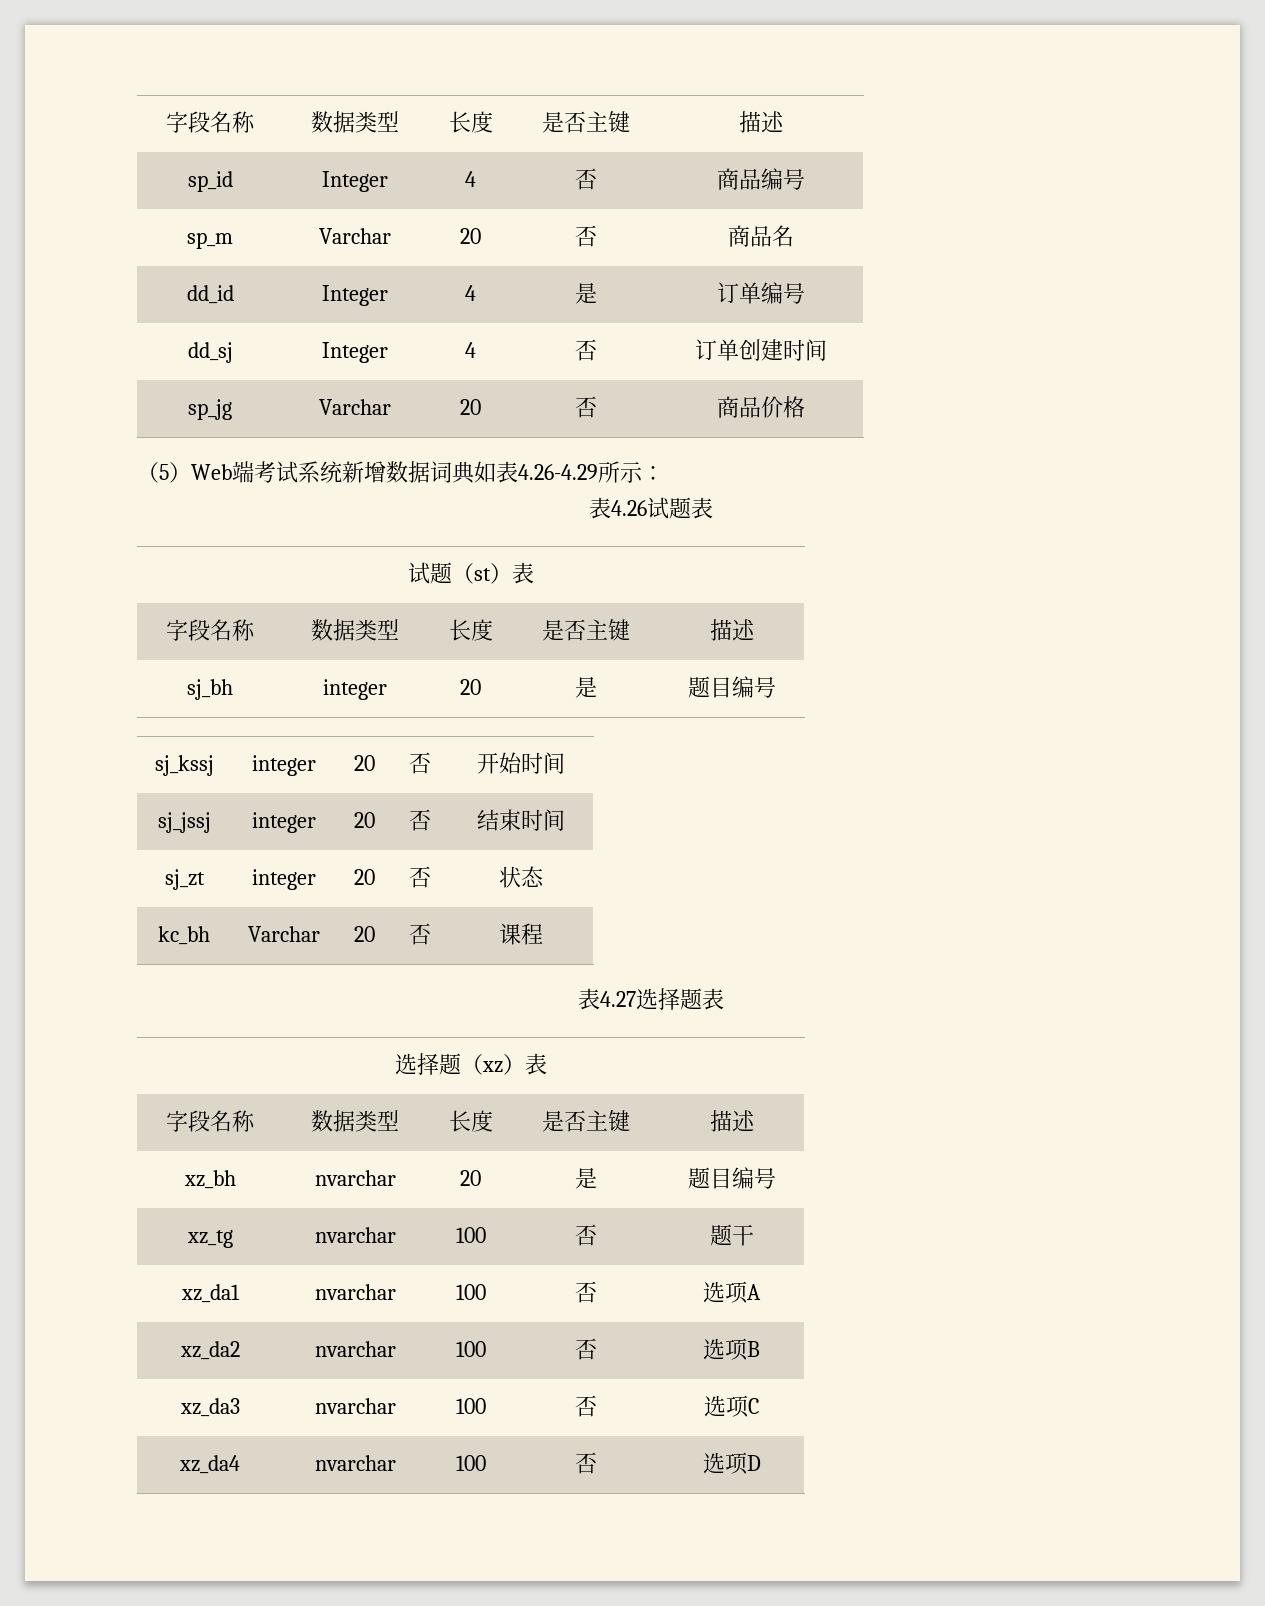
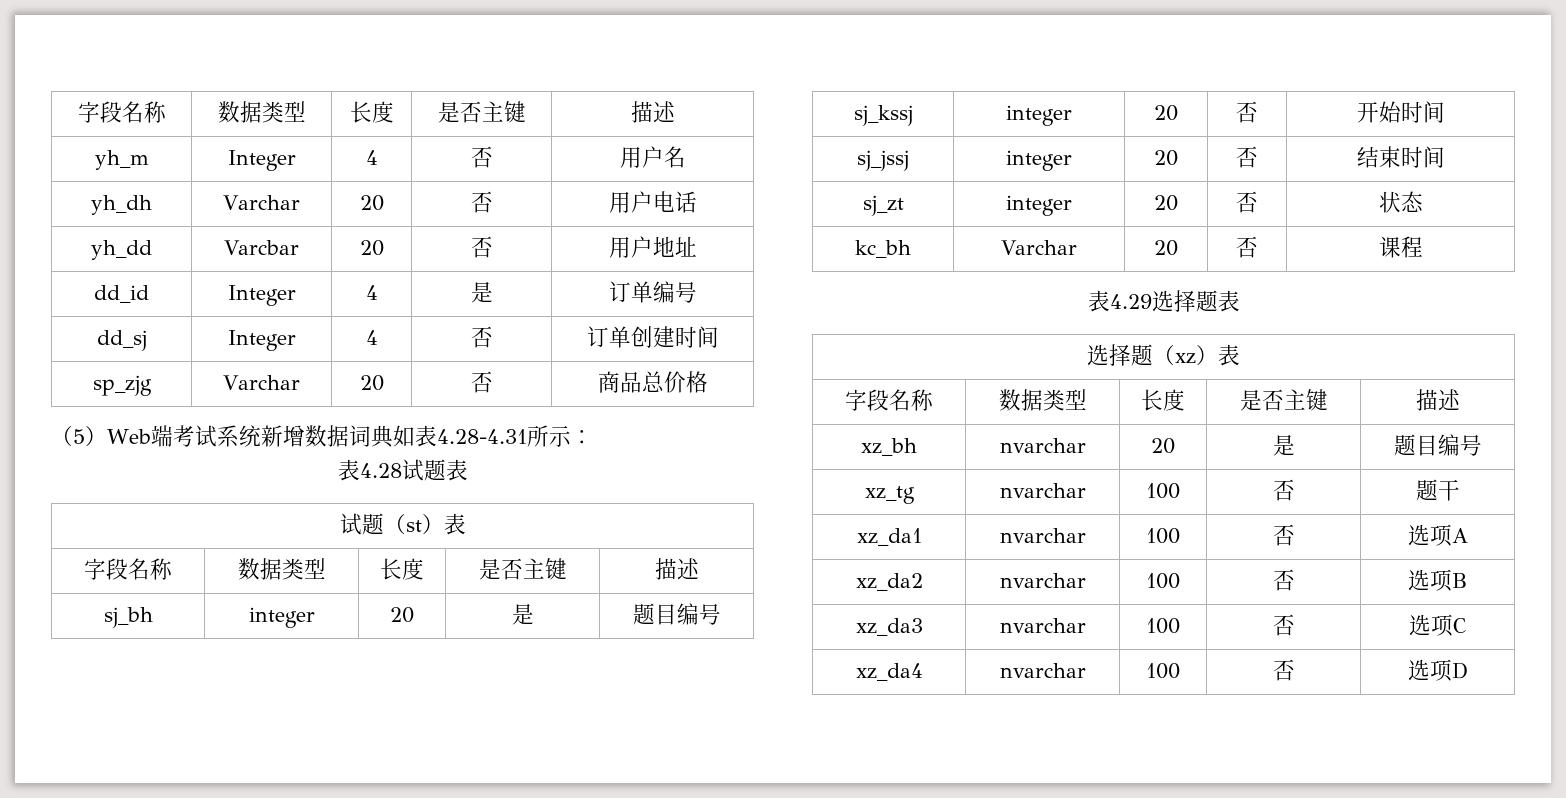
[166,111,255,133] [311,111,399,133] [448,111,493,133] [542,111,630,133] [738,111,784,133] [187,171,233,192] [322,171,388,192] [465,171,476,187] [575,168,597,190] [716,168,805,190] [187,232,233,249] [319,228,391,244] [460,228,481,244] [575,225,597,247] [727,225,794,247] 字段名称 | 数据类型 | 长度 | 是否主键 | 描述 // sp_id | Integer | 4 | 否 | 商品编号 // sp_m | Varchar | 20 | 否 | 商品名 -> [77,101,167,123] [217,101,306,123] [349,101,394,123] [437,101,526,123] [630,101,675,123] [94,150,149,170] [227,150,296,171] [365,150,378,165] [470,146,493,168] [619,146,686,168] [91,195,152,215] [223,195,301,210] [359,195,384,211] [470,191,493,213] [608,191,697,213] [91,240,152,260] [223,240,300,255] [359,240,384,256] [470,236,493,258] [608,236,697,258] 字段名称 | 数据类型 | 长度 | 是否主键 | 描述 // yh_m | Integer | 4 | 否 | 用户名 // yh_dh | Varchar | 20 | 否 | 用户电话 // yh_dd | Varcbar | 20 | 否 | 用户地址
[188,399,232,420] [319,399,391,415] [460,399,481,415] [575,396,597,418] [716,396,761,418] sp_jg | Varchar | 20 | 否 | 商品 -> [92,375,152,396] [223,375,301,390] [359,375,384,391] [470,371,493,393] [597,371,664,393] sp_zjg | Varchar | 20 | 否 | 商品总
[518,464,598,480] 4.26-4.29 -> [436,429,527,444] 4.28-4.31
[610,500,647,516] 4.26 -> [359,463,402,478] 4.28
[599,991,636,1007] 4.27 -> [1109,294,1152,309] 4.29

